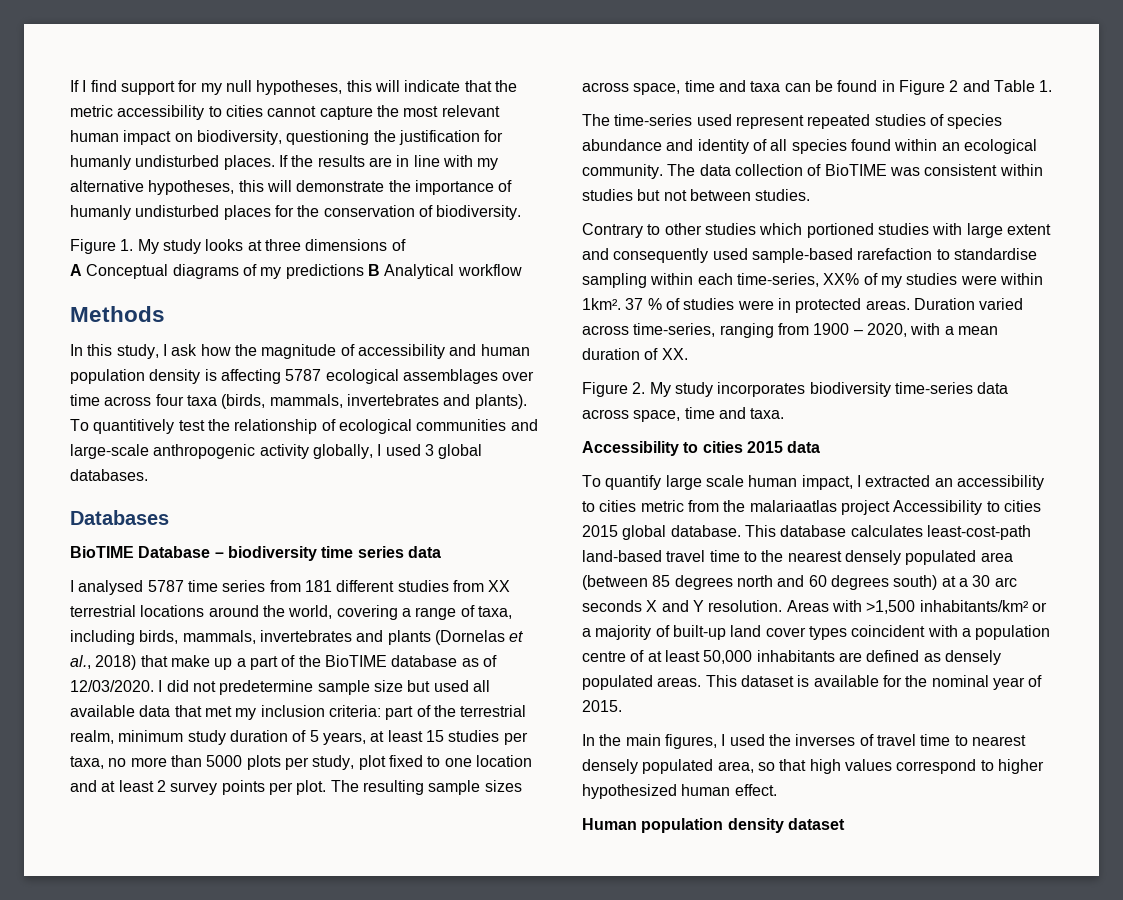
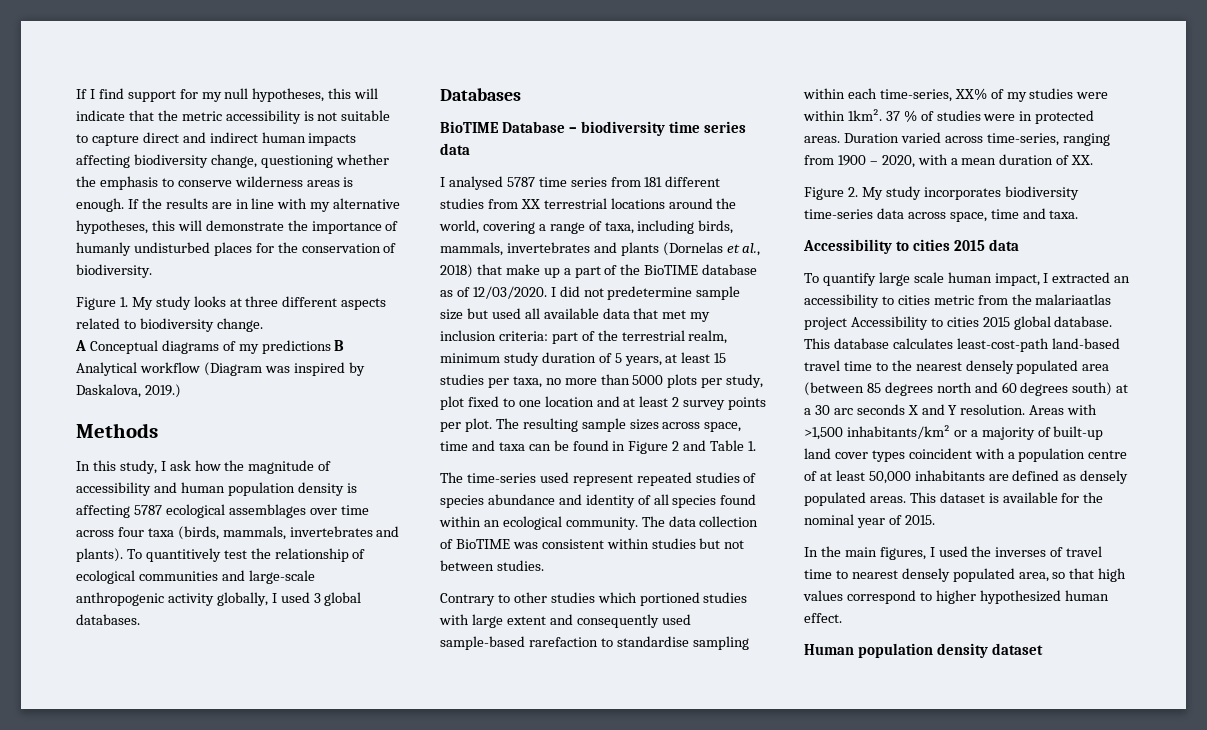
[208,105,500,120] [70,130,504,145] [70,155,275,170] to cities cannot capture the most relevant human impact on biodiversity, questioning the justification for humanly undisturbed places. -> [303,110,391,121] [76,132,357,146] [76,154,389,168] [76,176,354,190] [76,198,124,212] is not suitable to capture direct and indirect human impacts affecting biodiversity change, questioning whether the emphasis to conserve wilderness areas is enough.
[305,239,406,251] dimensions of -> [282,296,387,310] [76,318,263,332] different aspects related to biodiversity change.
(522, 270) none -> [203,362,365,376] [76,384,181,398] (Diagram was inspired by Daskalova, 2019.)

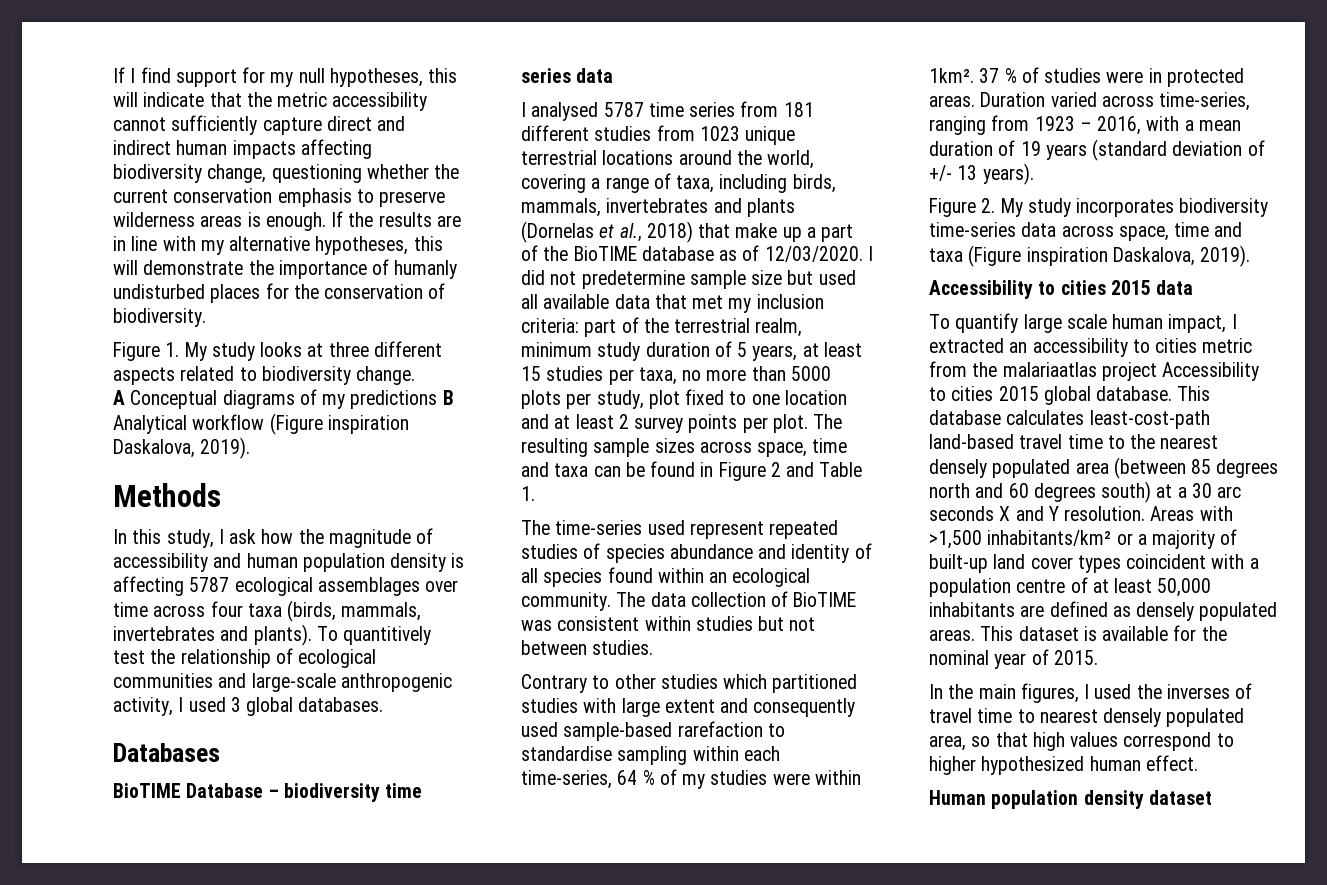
[303,110,391,121] [76,134,88,143] is not suitable to -> [113,115,258,135] cannot sufficiently
(96, 181) none -> [113,188,273,203] current conservation
[177,180,232,187] conserve -> [379,191,446,207] preserve
[203,362,365,376] [76,384,181,398] (Diagram was inspired by Daskalova, 2019.) -> [269,413,409,435] [113,437,251,459] (Figure inspiration Daskalova, 2019).
[167,592,268,606] activity globally, -> [113,697,173,716] activity,
[520,199,540,209] XX -> [699,126,796,145] 1023 unique
[639,592,700,606] portioned -> [772,674,858,693] partitioned
[954,88,987,100] XX% -> [617,770,655,785] 64 %
[837,155,915,168] 1900 – 2020, -> [1034,116,1142,135] 1923 – 2016,
[1071,155,1094,165] XX. -> [1020,139,1265,161] [929,163,1034,185] 19 years (standard deviation of +/- 13 years).
[1049,210,1079,219] taxa. -> [929,245,1251,267] taxa (Figure inspiration Daskalova, 2019).

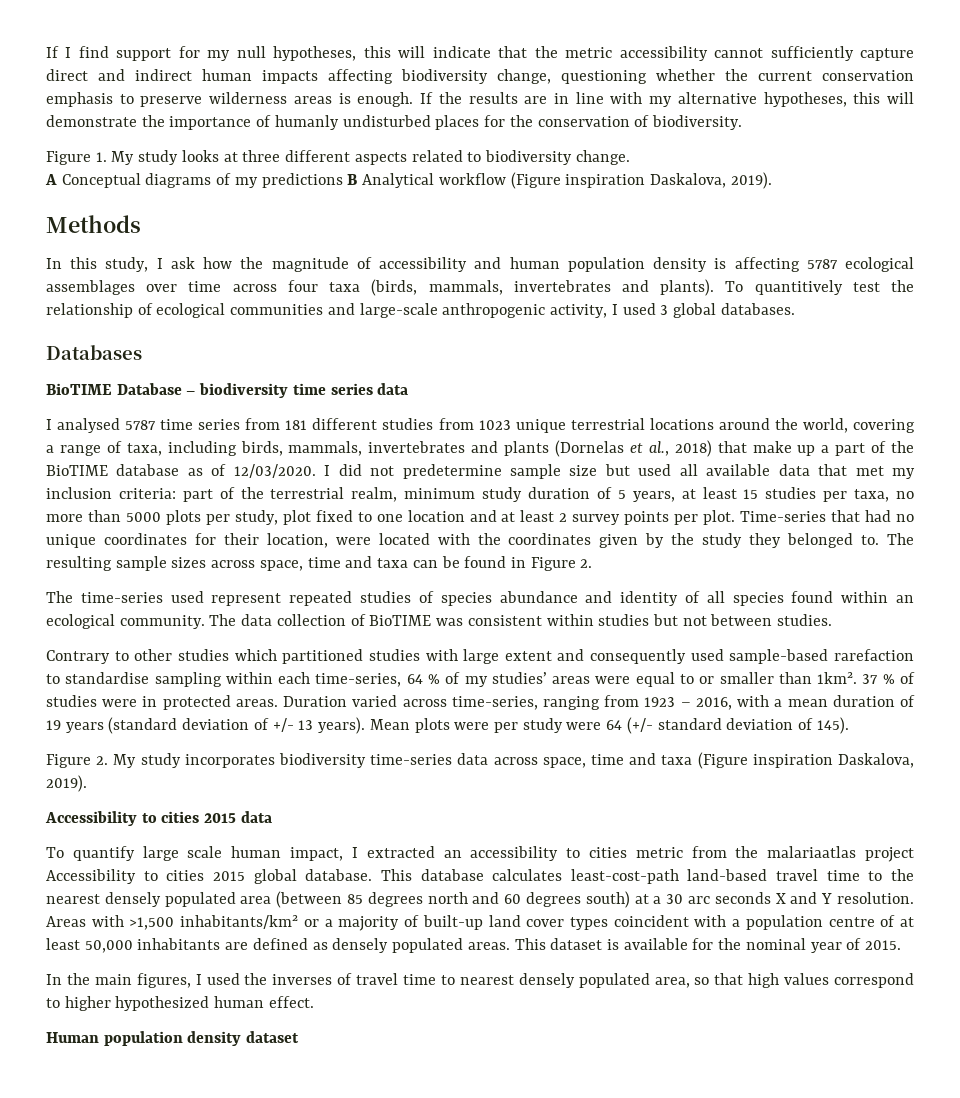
(808, 423) none -> [740,510,915,522] [46,533,880,548] Time-series that had no unique coordinates for their location, were located with the coordinates given by the study they belonged to.
[770,462,863,477] [521,486,535,501] 2 and Table 1. -> [580,559,593,568] 2.
[710,770,861,785] studies were within -> [491,672,812,687] studies’ areas were equal to or smaller than
(1034, 174) none -> [369,717,849,734] Mean plots were per study were 64 (+/- standard deviation of 145).

